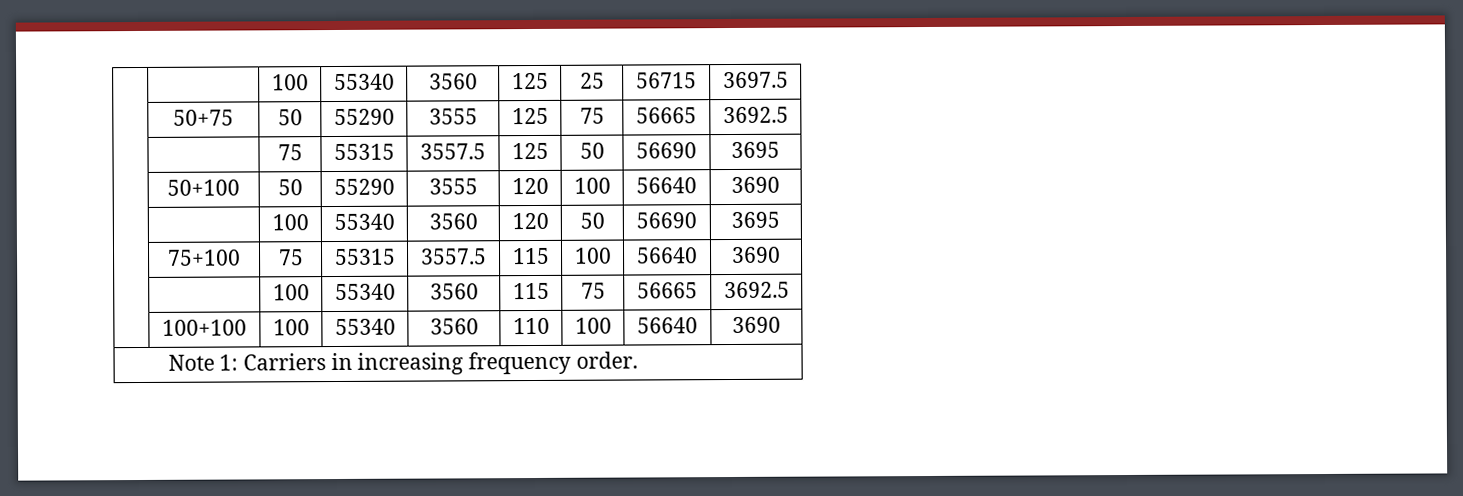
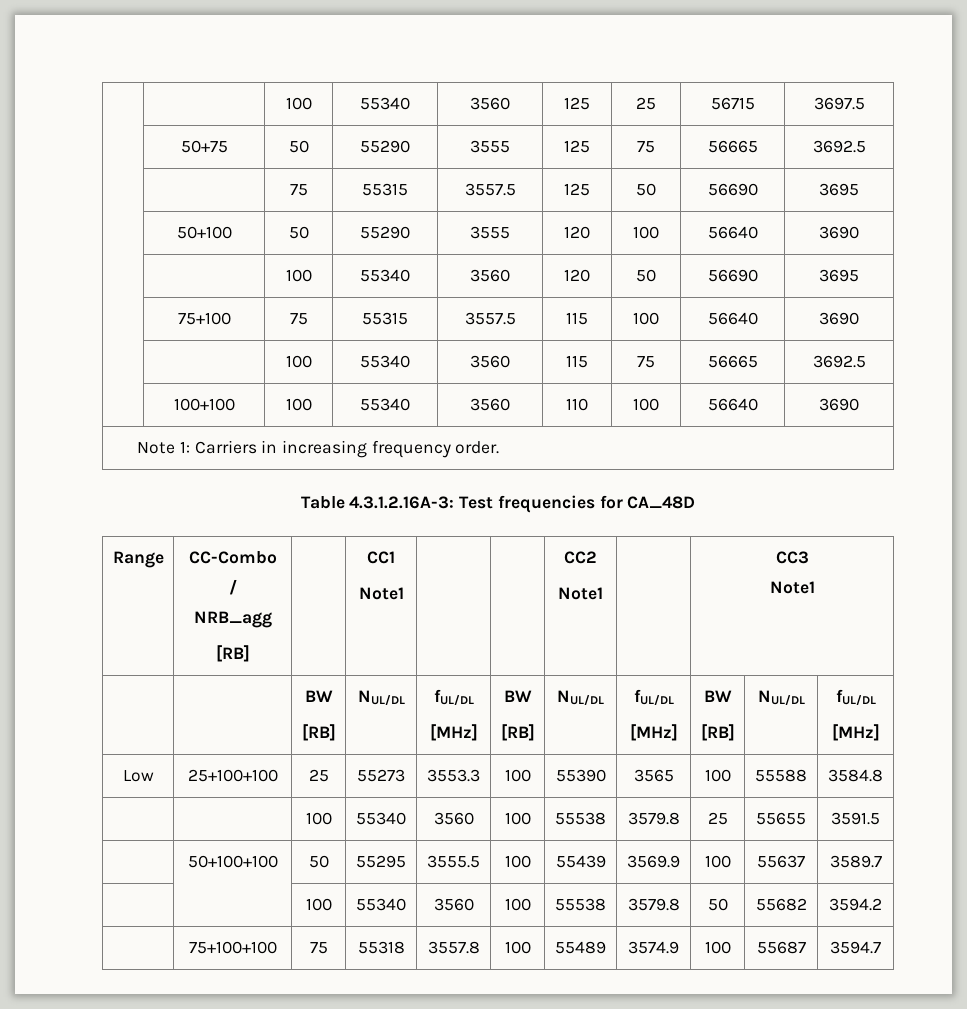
(638, 360) none -> [300,495,696,513] [112,551,164,568] [188,551,277,564] [228,579,237,595] [193,611,272,628] [215,645,250,662] [367,551,395,564] [358,587,404,600] [564,551,597,564] [558,587,603,600] [775,551,809,564] [769,581,815,594] [304,690,333,702] [301,724,336,741] [357,690,405,705] [433,689,474,705] [429,724,478,741] [503,690,532,702] [500,724,535,741] [557,690,604,705] [633,689,674,705] [629,724,678,741] [703,690,732,702] [700,724,735,741] [757,690,805,705] [835,689,876,705] [831,724,880,741] [122,770,154,782] [187,769,278,782] [308,769,329,782] [357,769,405,782] [427,769,480,782] [504,769,531,782] [555,769,606,782] [633,769,674,782] [704,769,731,782] [755,769,807,782] [828,769,883,782] [305,812,332,825] [356,812,406,825] [433,812,474,825] [504,812,531,825] [555,812,606,825] [627,812,680,825] [707,812,728,825] [756,812,806,825] [831,812,880,825] [187,855,278,868] [308,855,329,868] [356,855,406,868] [427,855,480,868] [504,855,531,868] [555,855,606,868] [627,855,680,868] [704,855,731,868] [757,855,805,868] [829,855,882,868] [305,898,332,911] [356,898,406,911] [433,898,474,911] [504,898,531,911] [555,898,606,911] [627,898,680,911] [707,898,728,911] [755,898,807,911] [829,898,882,911] [188,941,277,954] [309,942,328,954] [357,941,405,954] [427,941,480,954] [504,941,531,954] [555,941,606,954] [628,941,679,954] [704,941,731,954] [756,941,806,954] [830,941,881,954] // Table 4.3.1.2.16A-3: Test frequencies for CA_48D // Range | CC-Combo / // NRB_agg // [RB] | | CC1 // Note1 | | | CC2 // Note1 | | CC3 // Note1 // | | BW // [RB] | NUL/DL | fUL/DL // [MHz] | BW // [RB] | NUL/DL | fUL/DL // [MHz] | BW // [RB] | NUL/DL | fUL/DL // [MHz] // Low | 25+100+100 | 25 | 55273 | 3553.3 | 100 | 55390 | 3565 | 100 | 55588 | 3584.8 // | | 100 | 55340 | 3560 | 100 | 55538 | 3579.8 | 25 | 55655 | 3591.5 // | 50+100+100 | 50 | 55295 | 3555.5 | 100 | 55439 | 3569.9 | 100 | 55637 | 3589.7 // | | 100 | 55340 | 3560 | 100 | 55538 | 3579.8 | 50 | 55682 | 3594.2 // | 75+100+100 | 75 | 55318 | 3557.8 | 100 | 55489 | 3574.9 | 100 | 55687 | 3594.7

